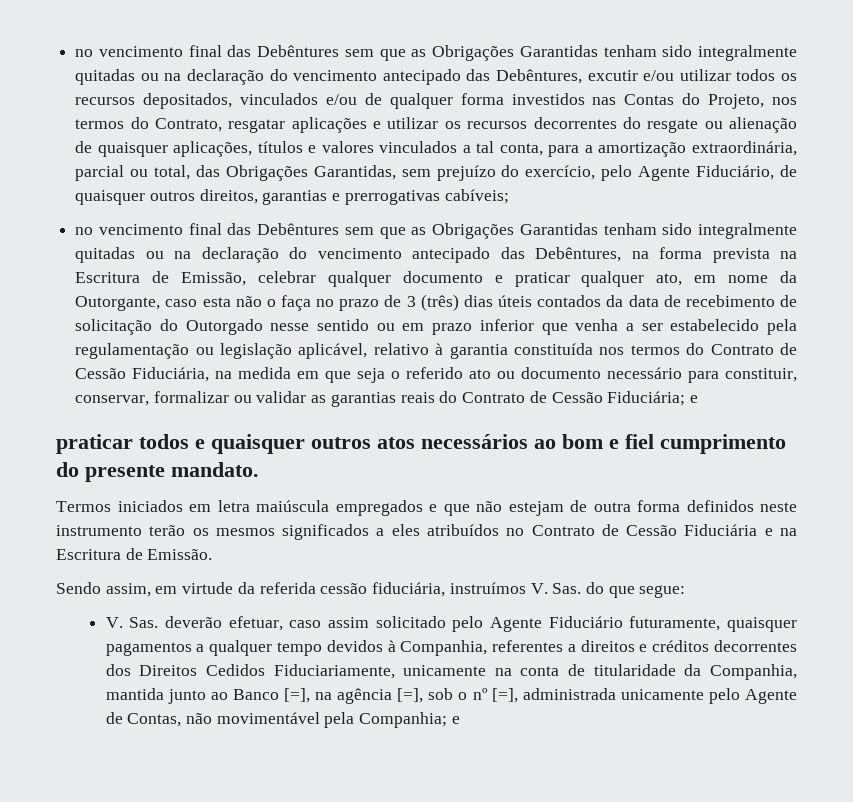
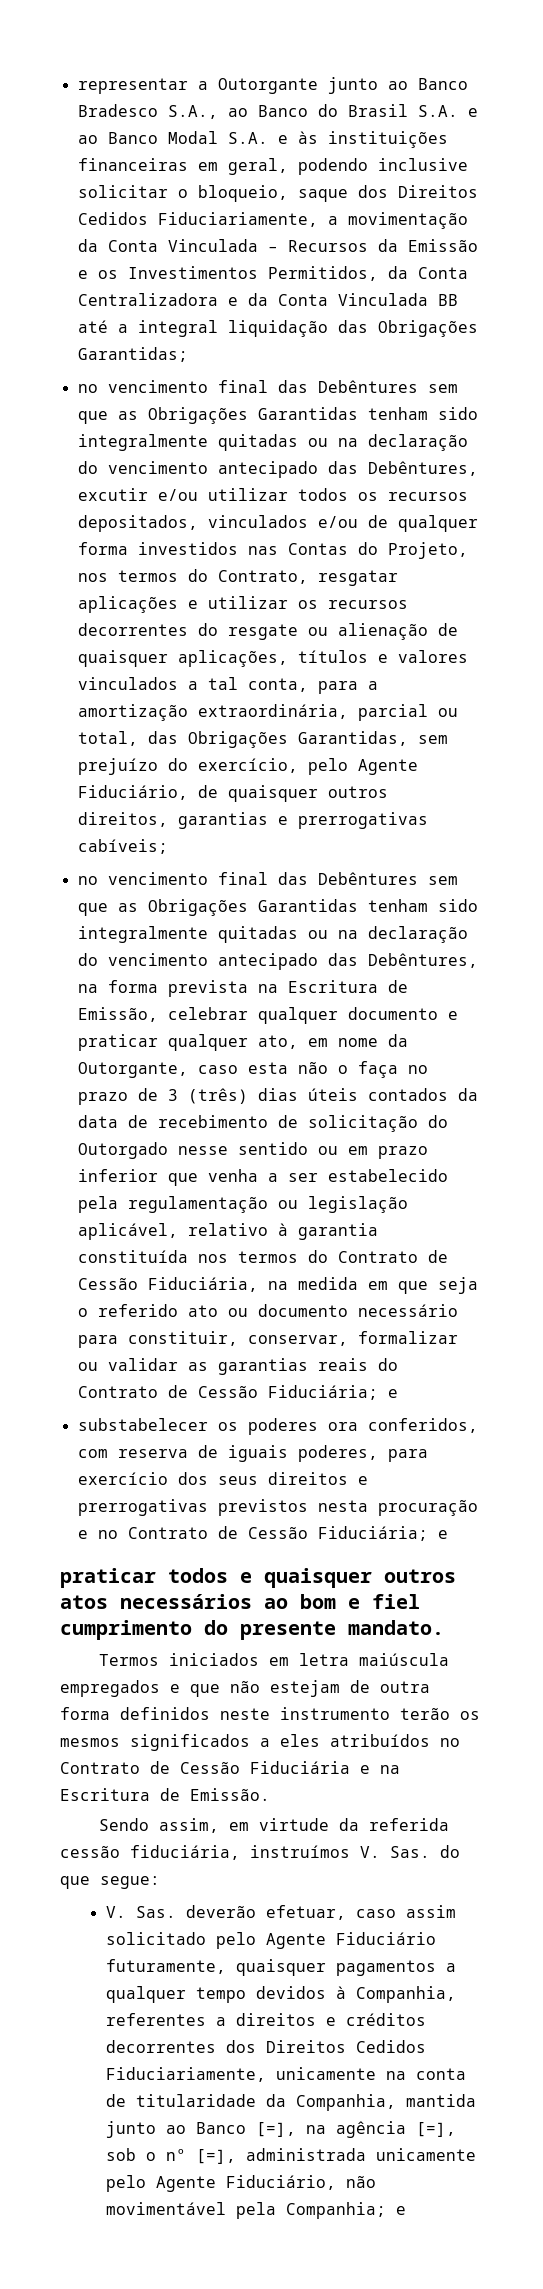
(75, 53) none -> [77,77,468,94] [77,104,478,119] [77,131,448,148] [77,158,468,175] [77,185,478,202] [77,212,468,229] [77,239,478,252] [77,266,468,281] [77,293,458,306] [77,320,478,337] [77,347,188,362] representar a Outorgante junto ao Banco Bradesco S.A., ao Banco do Brasil S.A. e ao Banco Modal S.A. e às instituições financeiras em geral, podendo inclusive solicitar o bloqueio, saque dos Direitos Cedidos Fiduciariamente, a movimentação da Conta Vinculada – Recursos da Emissão e os Investimentos Permitidos, da Conta Centralizadora e da Conta Vinculada BB até a integral liquidação das Obrigações Garantidas; //
(698, 399) none -> [77,1418,478,1435] [77,1445,428,1462] [77,1472,368,1485] [77,1499,478,1516] [77,1526,448,1541] // substabelecer os poderes ora conferidos, com reserva de iguais poderes, para exercício dos seus direitos e prerrogativas previstos nesta procuração e no Contrato de Cessão Fiduciária; e
[105,712,182,727] de Contas, -> [225,2175,336,2190] Fiduciário,

